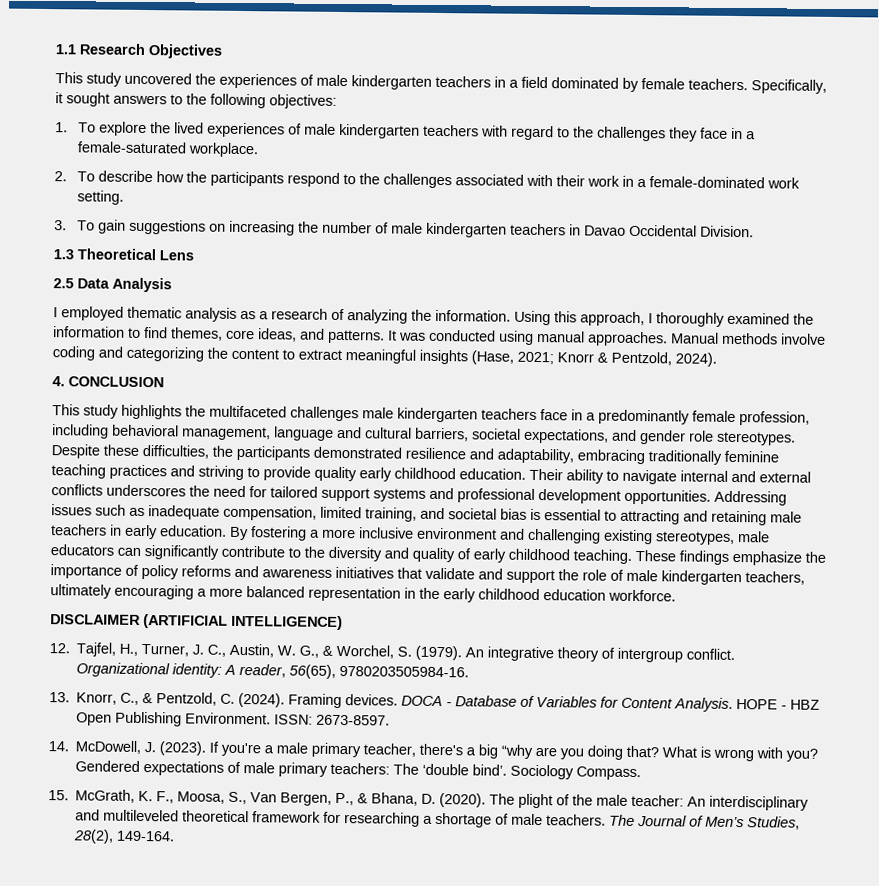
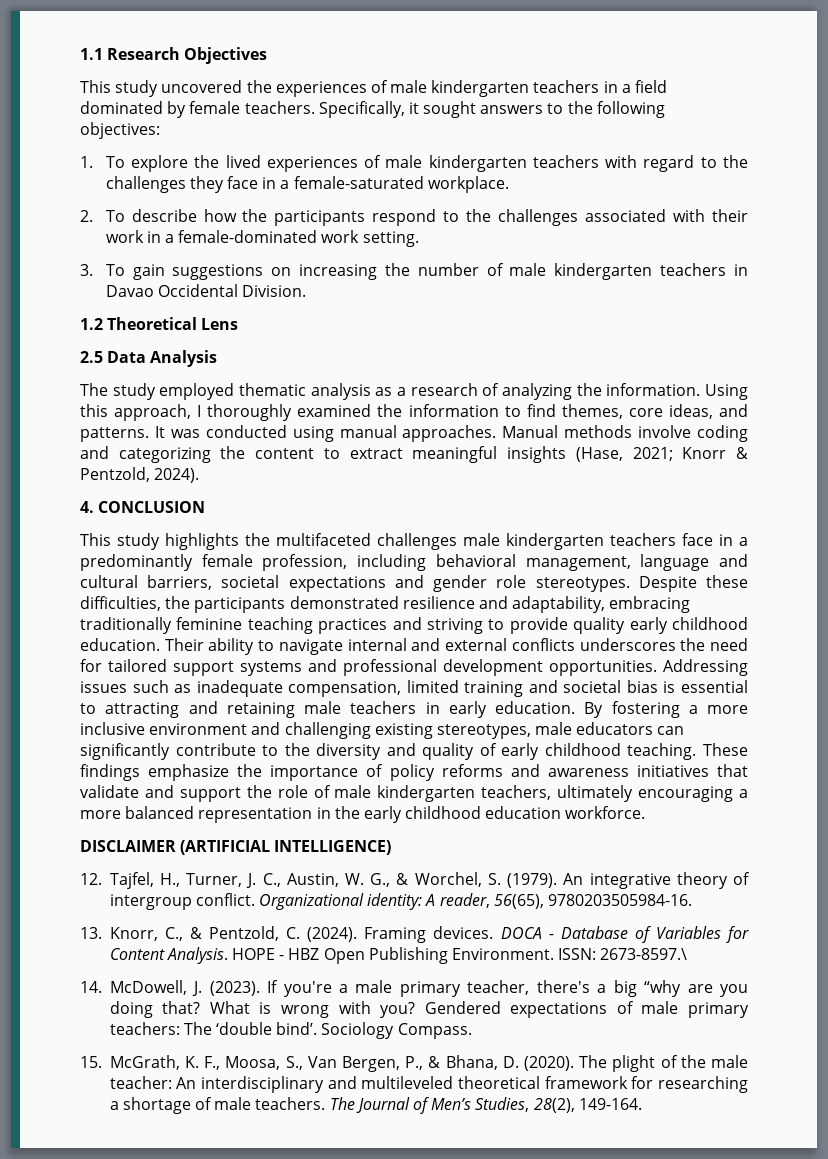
[53,249,74,260] 1.3 -> [80,318,103,330] 1.2
[53,307,58,318] I -> [80,383,156,400] The study
[524,428,609,444] expectations, -> [288,576,386,592] expectations
[365,507,417,522] training, -> [464,681,524,697] training
[316,714,391,726] 2673-8597. -> [600,948,688,960] 2673-8597.\

